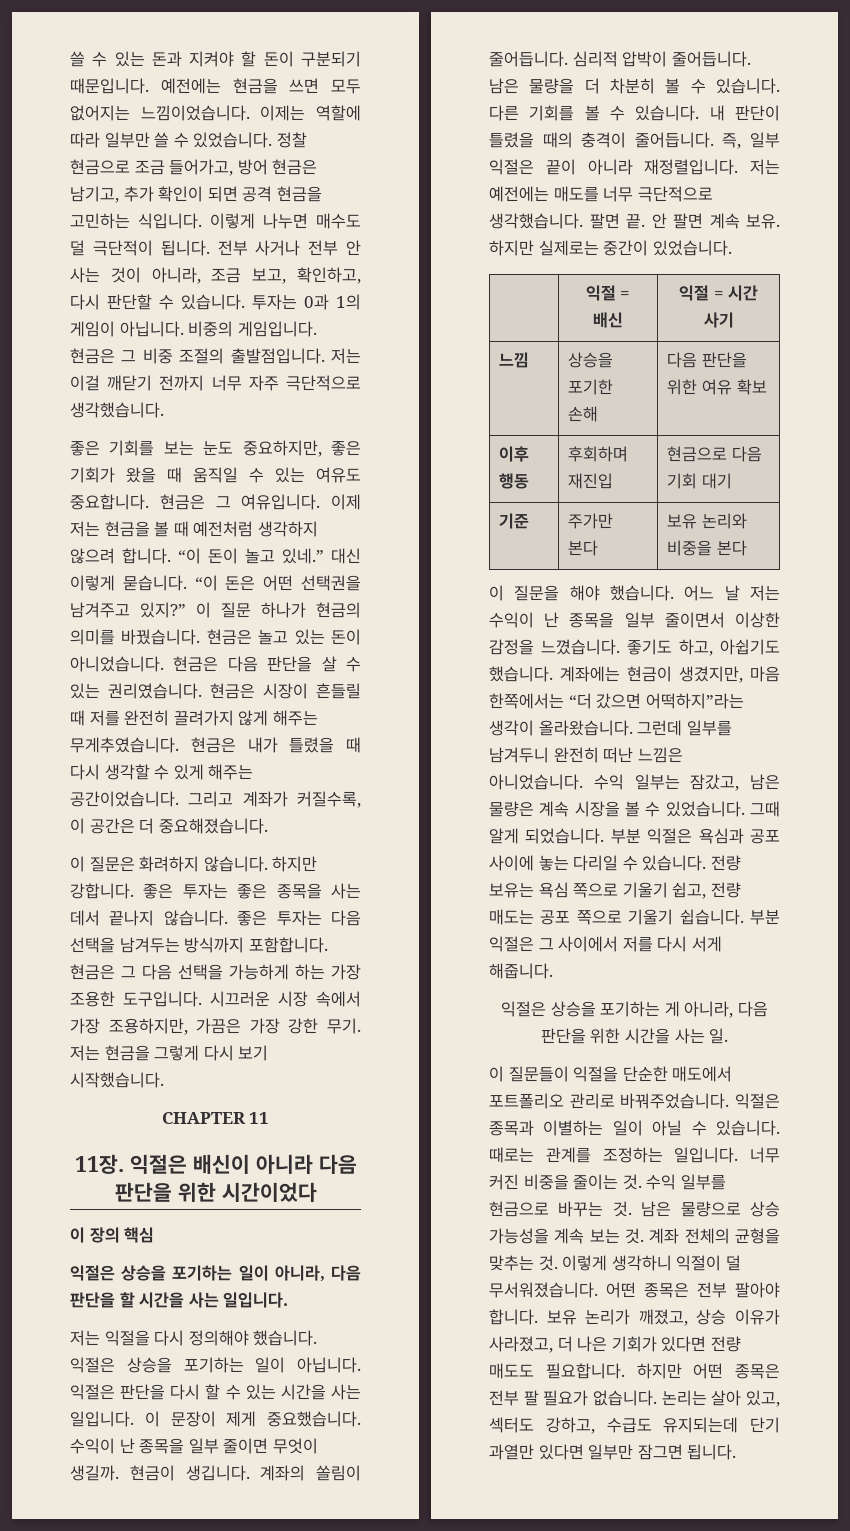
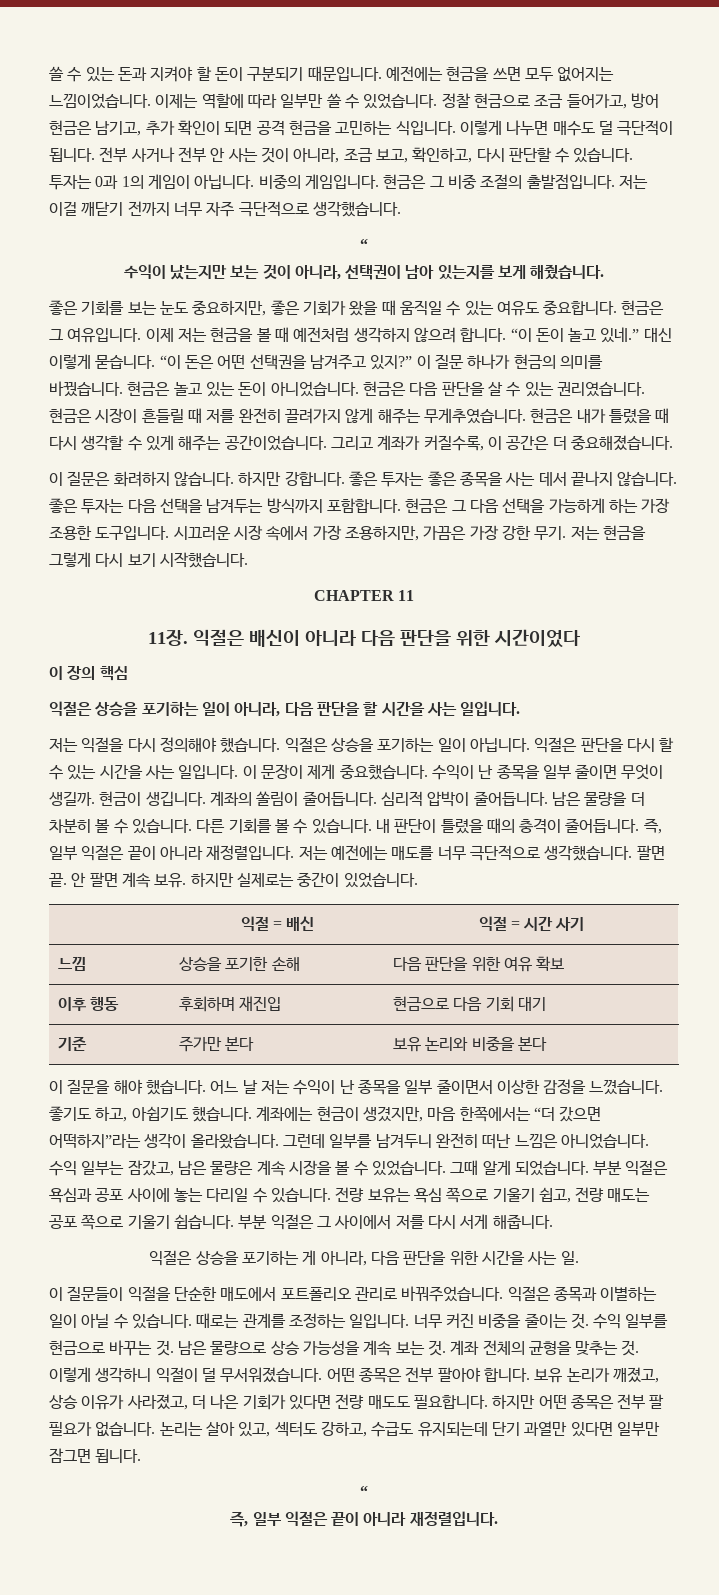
(164, 410) none -> [360,238,368,250] [123,264,605,280] // “ // 수익이 났는지만 보는 것이 아니라, 선택권이 남아 있는지를 보게 해줬습니다.
(737, 1452) none -> [360,1485,368,1497] [230,1511,498,1527] // “ // 즉, 일부 익절은 끝이 아니라 재정렬입니다.

